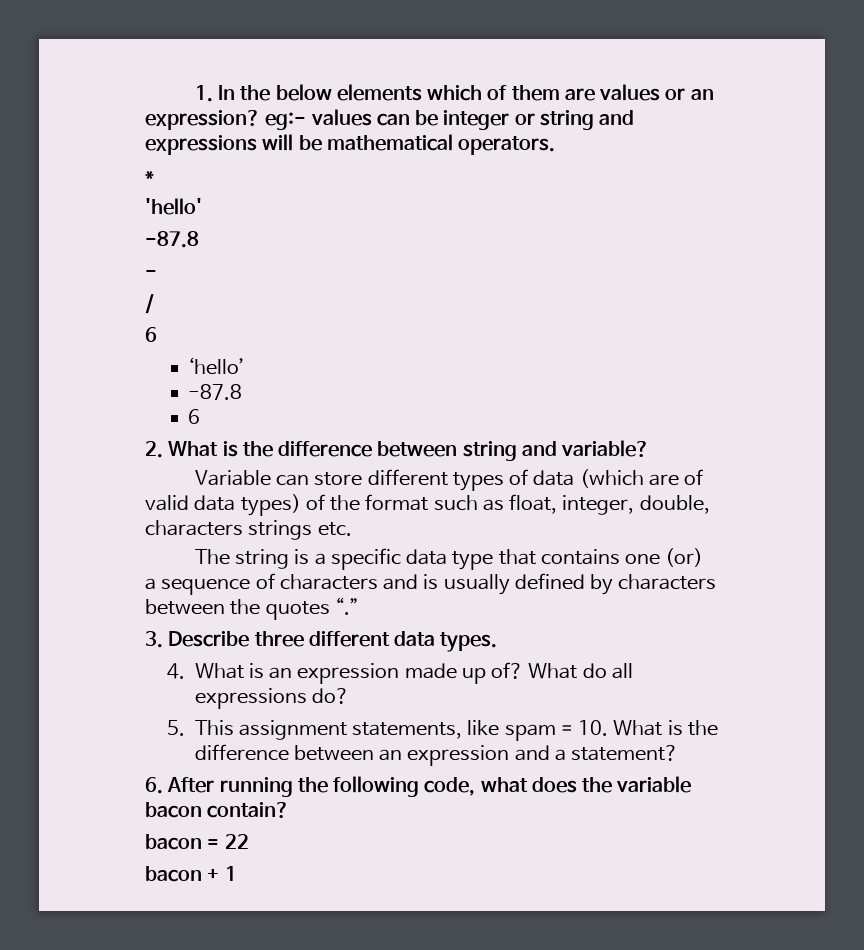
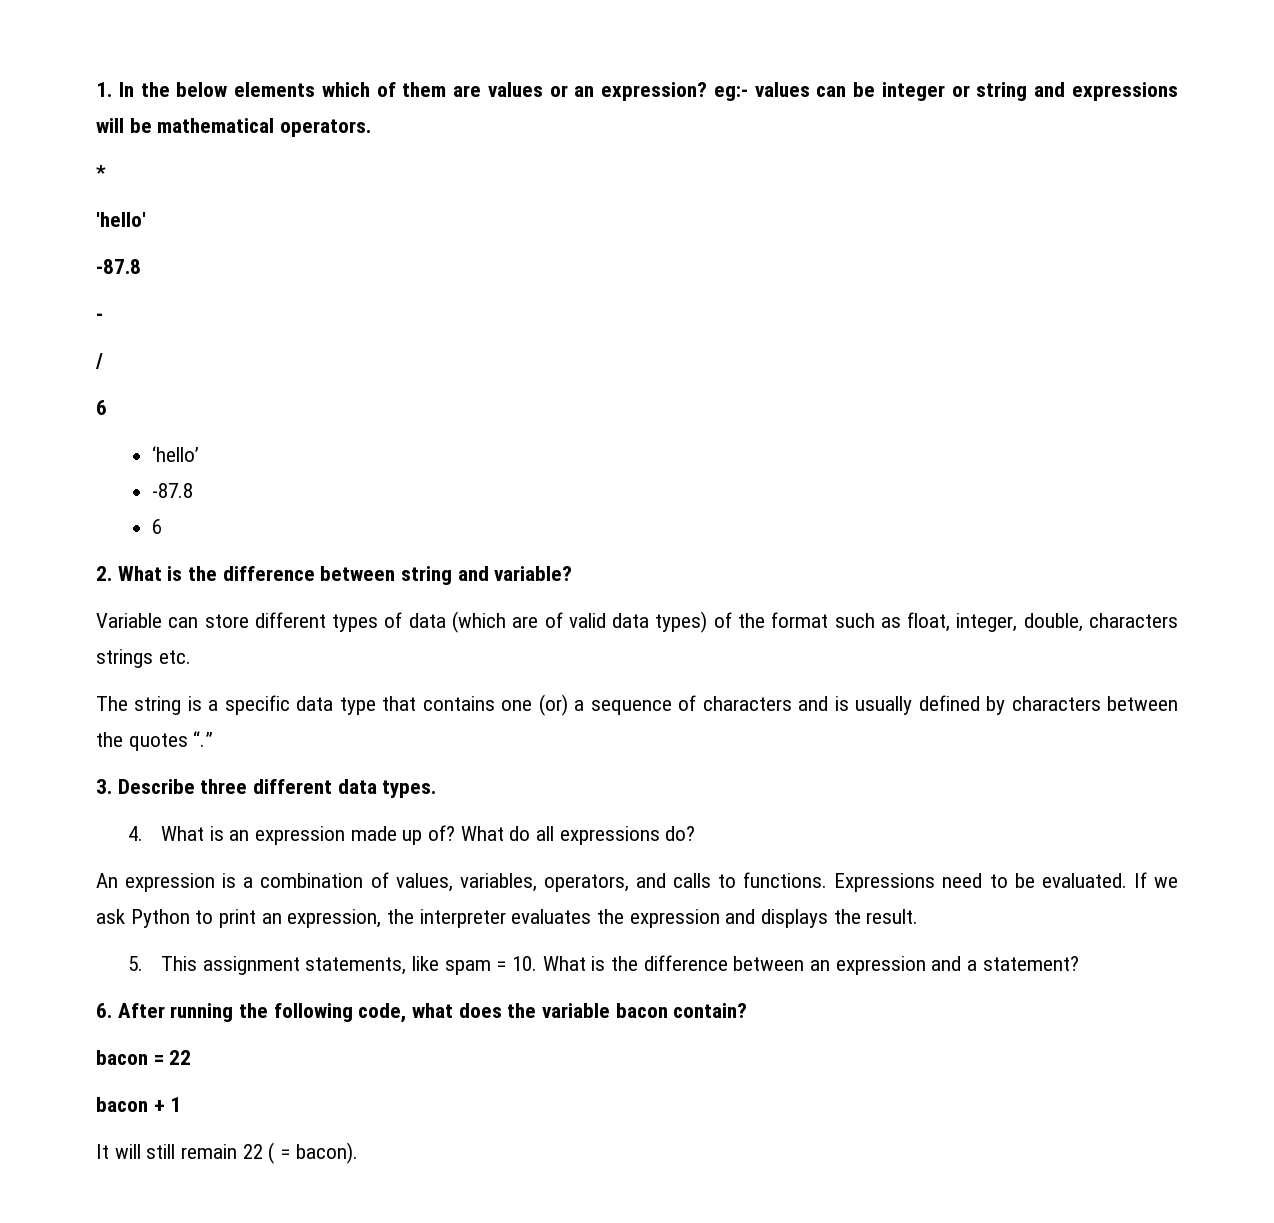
(349, 696) none -> [96,872,1178,892] [96,909,919,928] // An expression is a combination of values, variables, operators, and calls to functions. Expressions need to be evaluated. If we ask Python to print an expression, the interpreter evaluates the expression and displays the result.
(237, 873) none -> [96,1142,358,1164] // It will still remain 22 ( = bacon).

